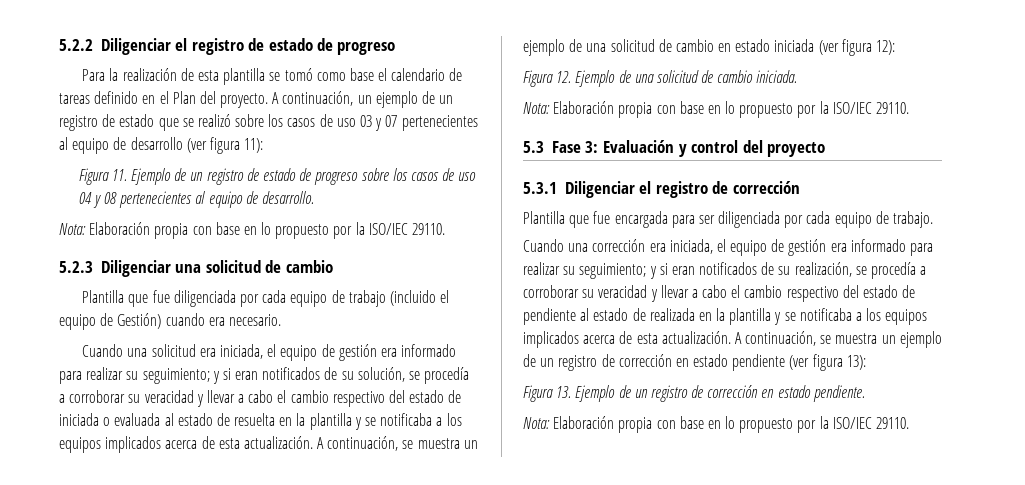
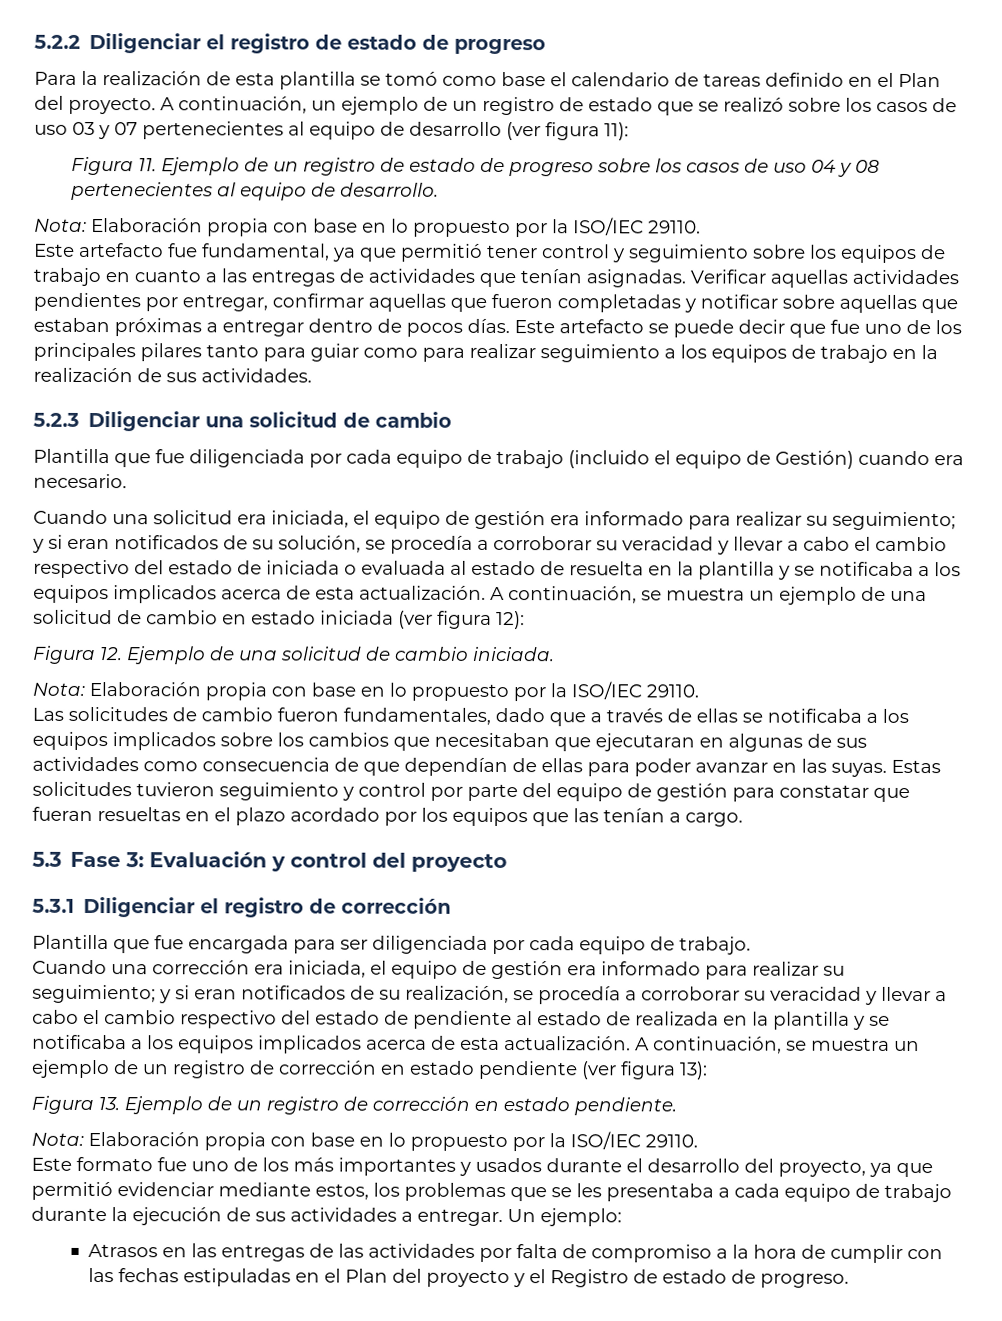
(446, 229) none -> [33,242,946,264] [33,267,959,288] [33,292,958,314] [33,317,962,338] [33,342,938,363] [33,367,312,383] // Este artefacto fue fundamental, ya que permitió tener control y seguimiento sobre los equipos de trabajo en cuanto a las entregas de actividades que tenían asignadas. Verificar aquellas actividades pendientes por entregar, confirmar aquellas que fueron completadas y notificar sobre aquellas que estaban próximas a entregar dentro de pocos días. Este artefacto se puede decir que fue uno de los principales pilares tanto para guiar como para realizar seguimiento a los equipos de trabajo en la realización de sus actividades.
(910, 108) none -> [32,706,909,727] [32,731,867,752] [32,756,941,777] [32,781,910,802] [32,806,743,827] // Las solicitudes de cambio fueron fundamentales, dado que a través de ellas se notificaba a los equipos implicados sobre los cambios que necesitaban que ejecutaran en algunas de sus actividades como consecuencia de que dependían de ellas para poder avanzar en las suyas. Estas solicitudes tuvieron seguimiento y control por parte del equipo de gestión para constatar que fueran resueltas en el plazo acordado por los equipos que las tenían a cargo.
(910, 423) none -> [31,1156,933,1178] [31,1181,952,1203] [31,1206,622,1227] [87,1243,943,1263] [87,1267,849,1288] // Este formato fue uno de los más importantes y usados durante el desarrollo del proyecto, ya que permitió evidenciar mediante estos, los problemas que se les presentaba a cada equipo de trabajo durante la ejecución de sus actividades a entregar. Un ejemplo: // Atrasos en las entregas de las actividades por falta de compromiso a la hora de cumplir con las fechas estipuladas en el Plan del proyecto y el Registro de estado de progreso.

